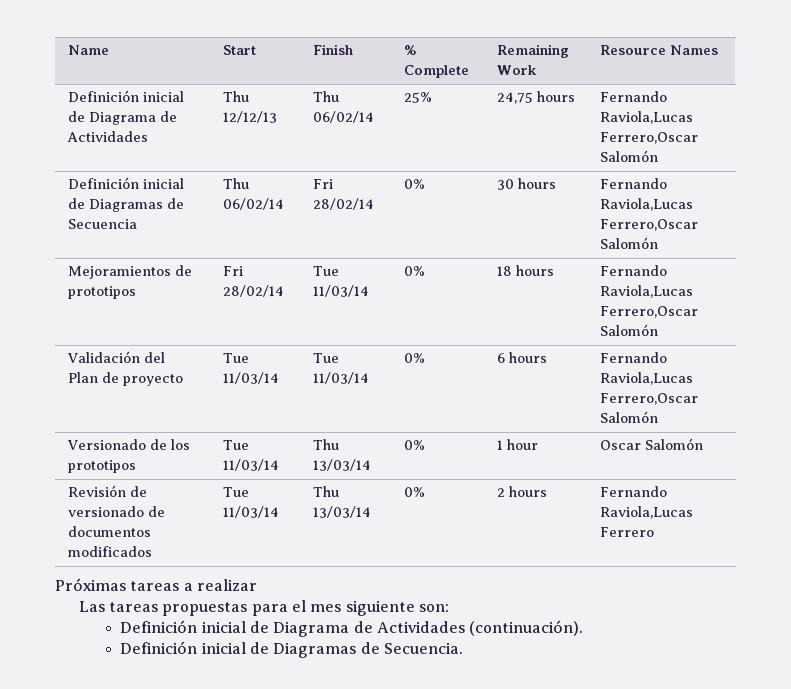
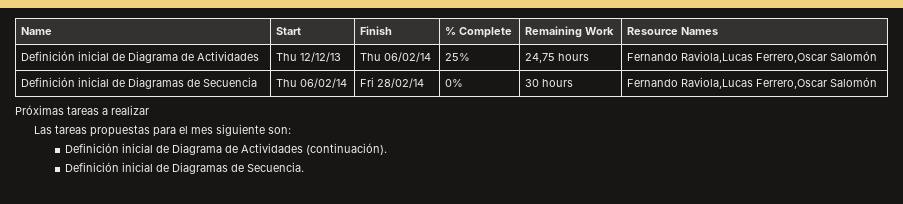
[67,265,192,279] [67,286,136,299] [222,266,243,276] [222,285,284,297] [312,266,339,276] [312,285,369,297] [403,266,425,276] [496,265,554,276] [599,265,667,276] [599,285,693,298] [599,306,698,318] [599,324,658,336] [66,351,165,363] [67,372,183,386] [222,353,249,363] [222,372,279,384] [312,353,339,363] [312,372,369,384] [403,353,425,363] [496,352,547,363] [599,352,667,363] [599,372,693,385] [599,393,698,405] [599,411,658,423] [66,439,190,450] [67,460,136,473] [222,440,249,450] [222,459,279,471] [312,439,339,450] [312,459,371,471] [403,440,425,450] [496,439,538,450] [599,438,703,450] [67,485,147,497] [67,506,165,517] [67,526,151,537] [67,546,152,557] [222,487,249,497] [222,506,279,518] [312,486,339,497] [312,506,371,518] [403,487,425,497] [496,486,547,497] [599,486,667,497] [599,506,693,519] [599,527,654,537] // Mejoramientos de prototipos | Fri 28/02/14 | Tue 11/03/14 | 0% | 18 hours | Fernando Raviola,Lucas Ferrero,Oscar Salomón // Validación del Plan de proyecto | Tue 11/03/14 | Tue 11/03/14 | 0% | 6 hours | Fernando Raviola,Lucas Ferrero,Oscar Salomón // Versionado de los prototipos | Tue 11/03/14 | Thu 13/03/14 | 0% | 1 hour | Oscar Salomón // Revisión de versionado de documentos modificados | Tue 11/03/14 | Thu 13/03/14 | 0% | 2 hours | Fernando Raviola,Lucas Ferrero -> (877, 82) none

